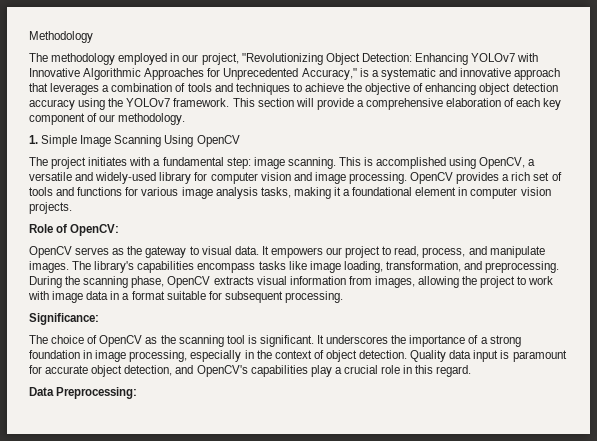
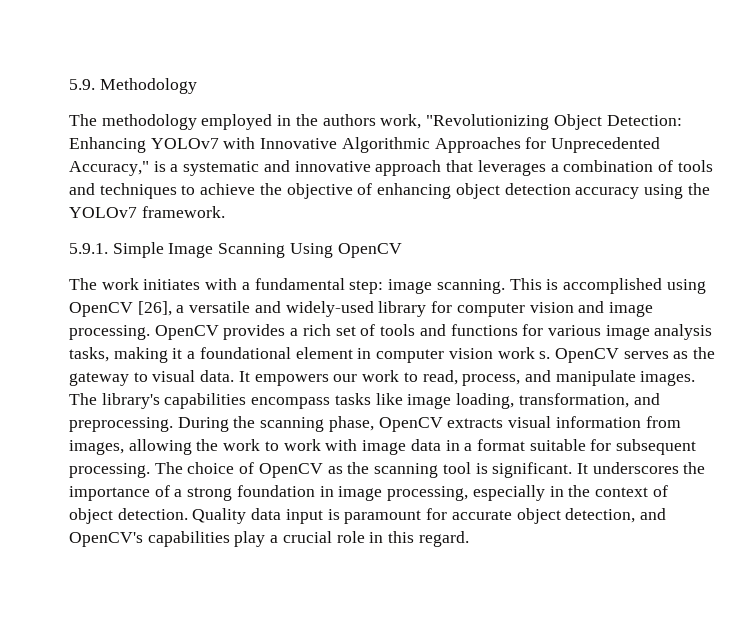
(29, 37) none -> [69,79,95,90] 5.9.
[182,53,239,65] our project, -> [295,114,422,129] the authors work,
[232,98,562,110] [29,113,186,125] [29,135,38,144] This section will provide a comprehensive elaboration of each key component of our methodology. // 1. -> [69,243,108,254] // 5.9.1.
[51,157,87,169] project -> [101,278,139,290] work
[479,157,526,169] OpenCV, -> [69,301,172,317] OpenCV [26],
[29,202,72,214] [29,224,120,236] projects. // Role of OpenCV: // -> [497,347,551,359] work s.
[345,246,381,258] project -> [362,370,400,382] work
[480,276,516,288] project -> [223,439,261,451] work
[29,313,99,325] // Significance: // -> (150, 470) none
[29,387,138,399] // Data Preprocessing: -> (469, 539) none

